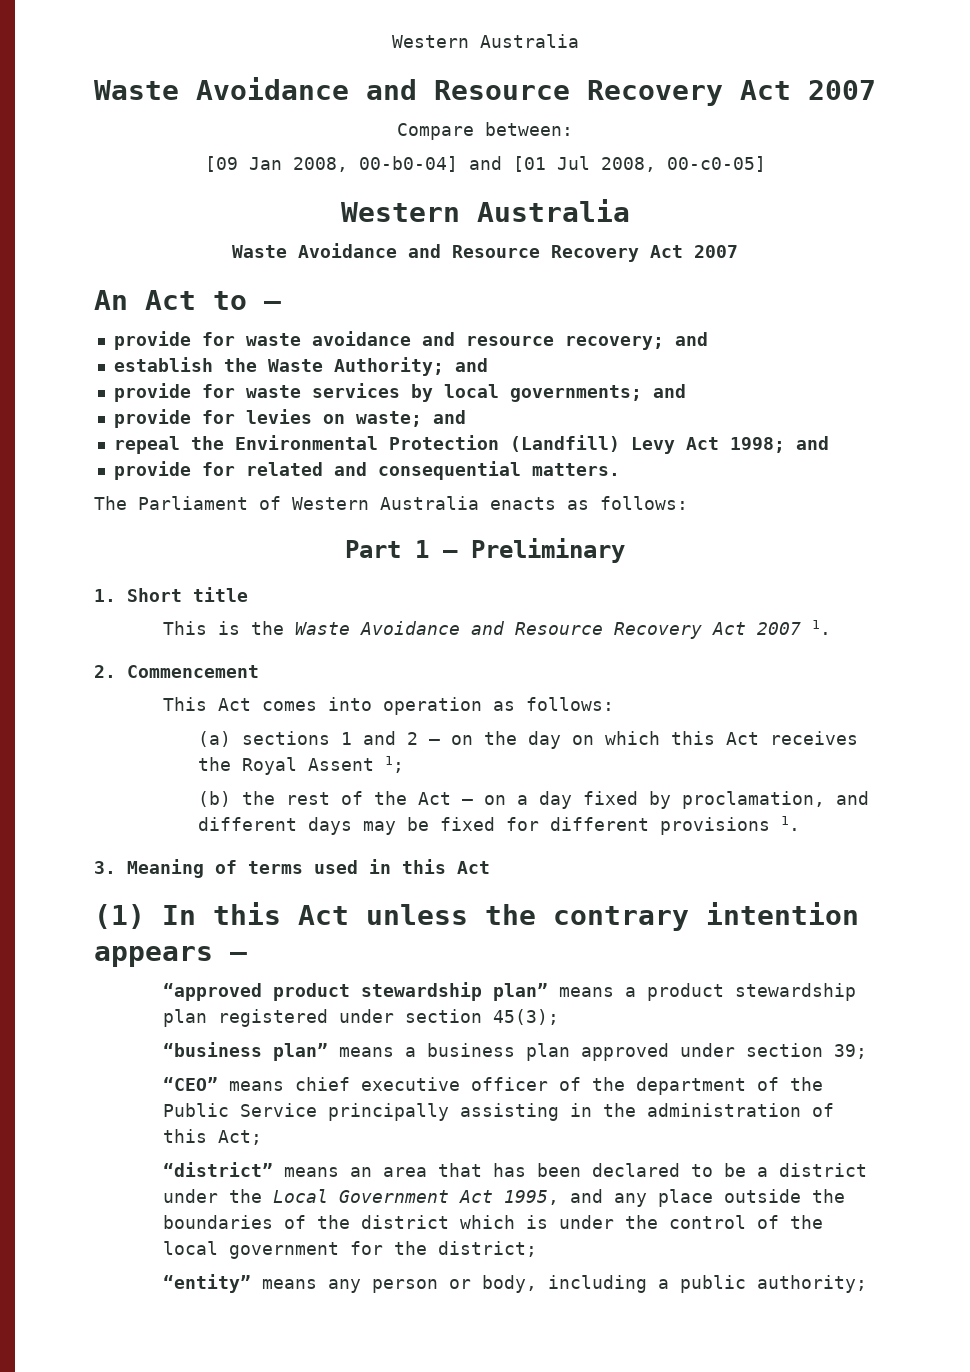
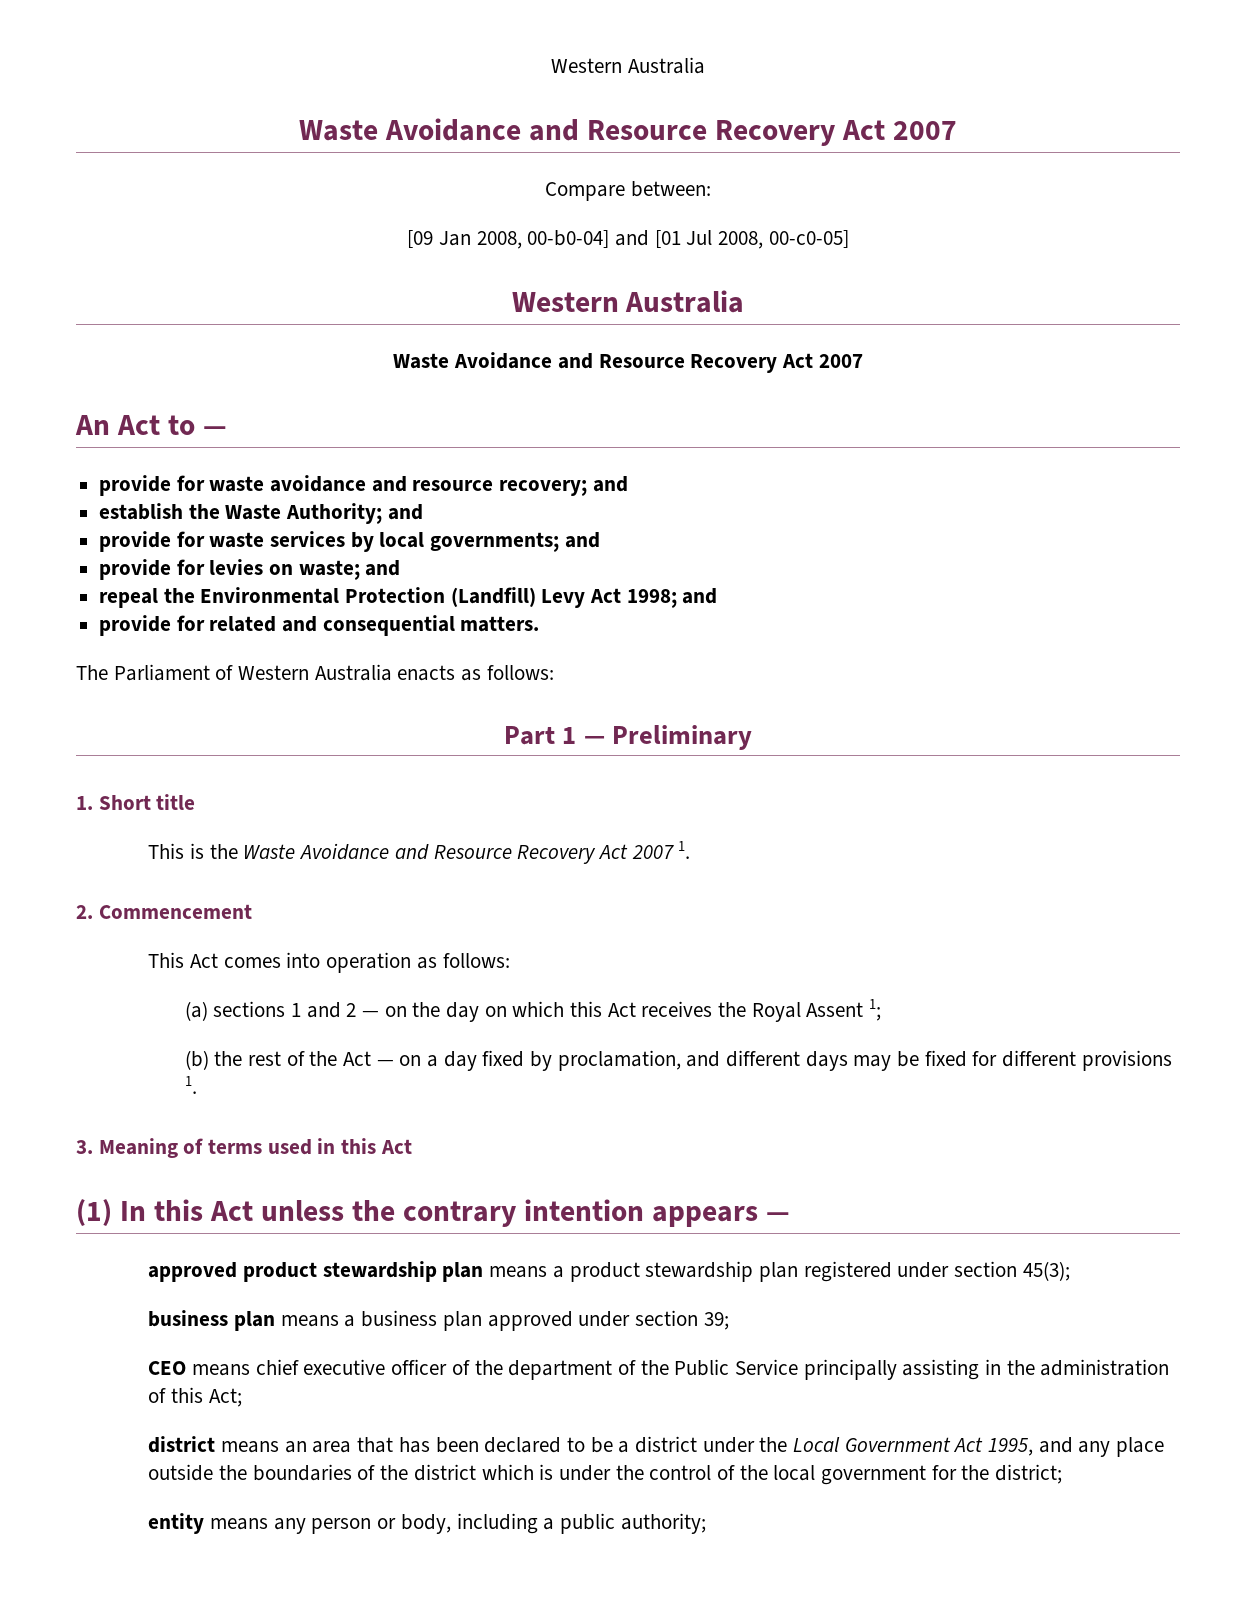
[163,982,549,1001] “approved product stewardship plan” -> [148,1261,484,1282] approved product stewardship plan
[163,1042,329,1061] “business plan” -> [148,1310,276,1331] business plan
[163,1077,219,1091] “CEO” -> [148,1361,187,1375] CEO
[163,1162,274,1177] “district” -> [148,1436,216,1453] district
[163,1274,252,1293] “entity” -> [148,1513,205,1534] entity

